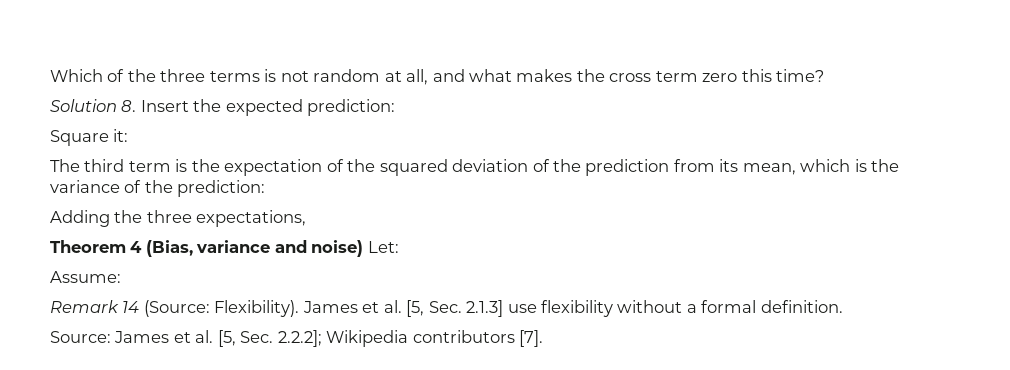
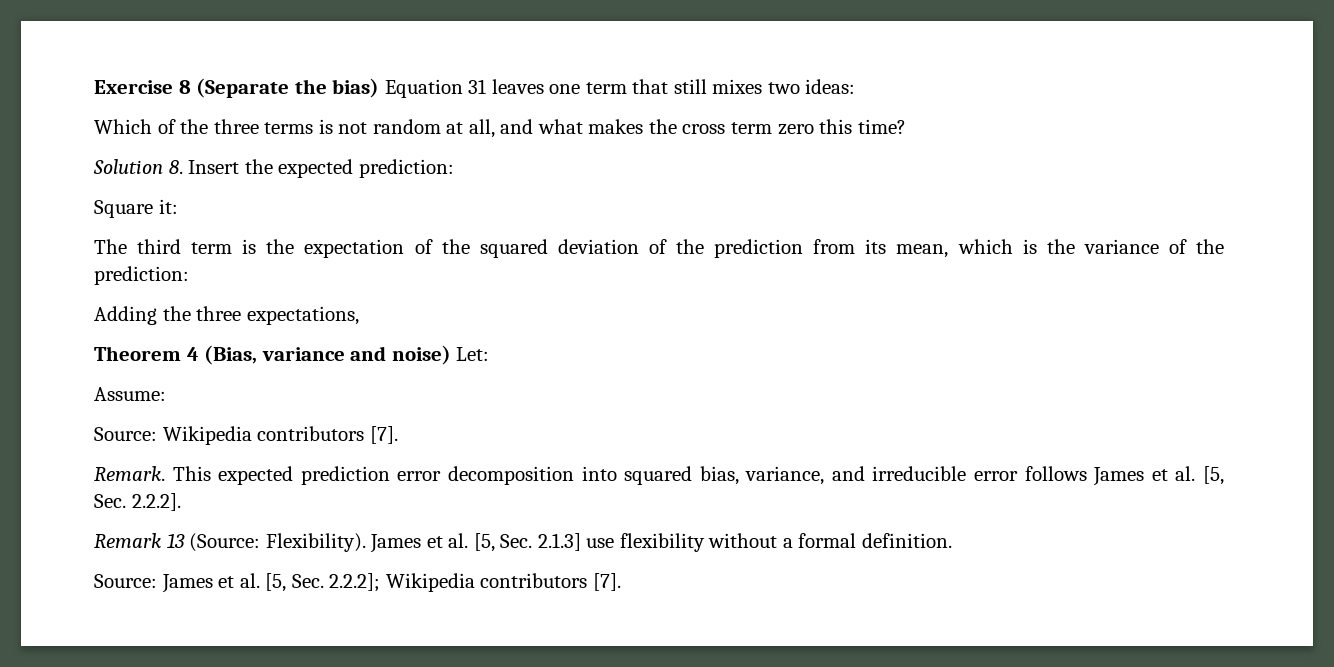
(50, 75) none -> [94,78,856,98] Exercise 8 (Separate the bias) Equation 31 leaves one term that still mixes two ideas: //
(121, 277) none -> [94,426,398,445] [94,466,1224,486] [94,493,181,511] // Source: Wikipedia contributors [7]. // Remark. This expected prediction error decomposition into squared bias, variance, and irreducible error follows James et al. [5, Sec. 2.2.2].
[122,301,140,313] 14 -> [166,533,185,548] 13

